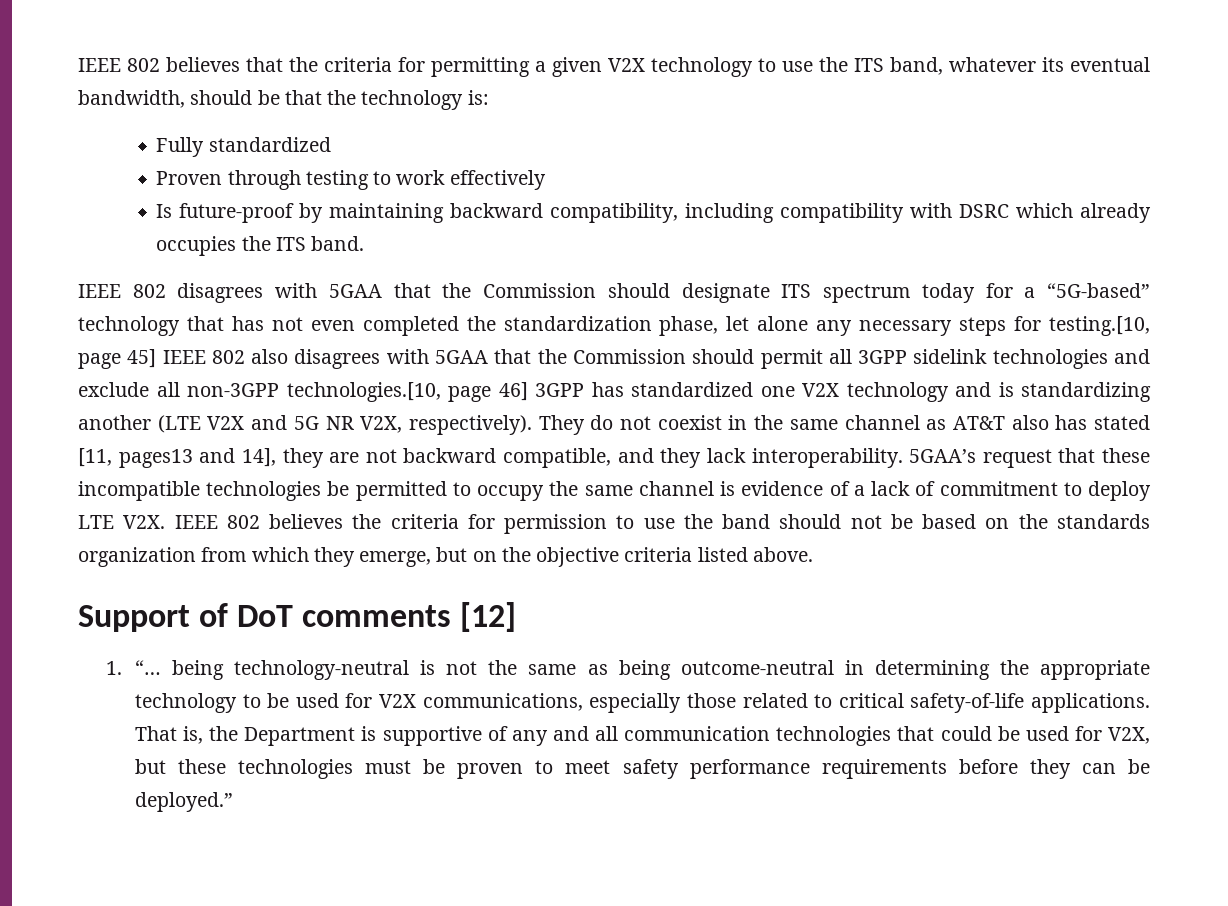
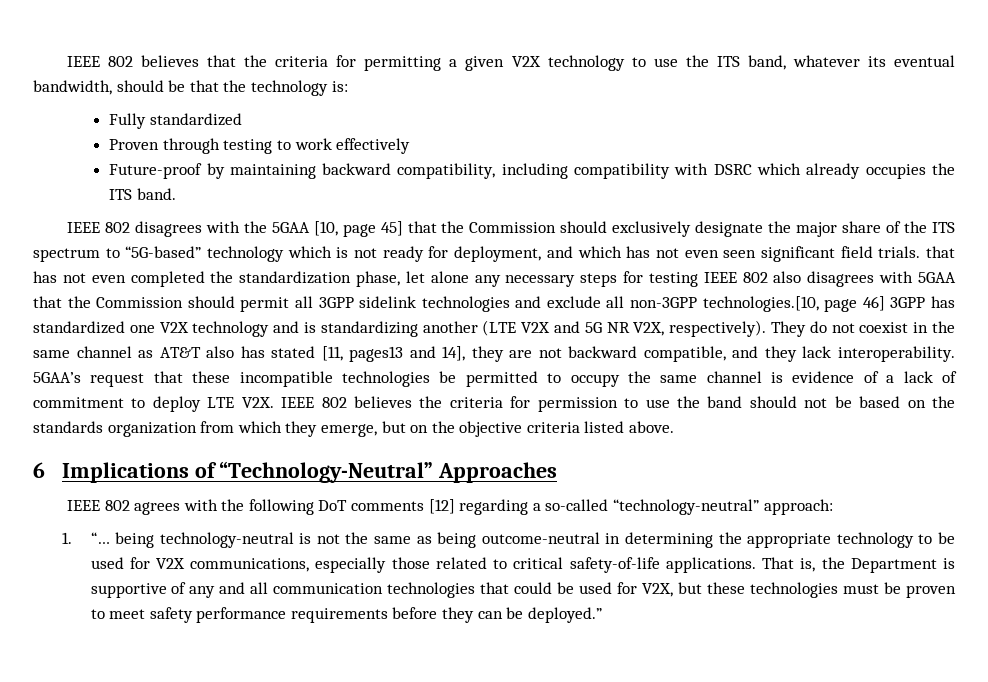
[156,203,295,223] Is future-proof -> [109,163,203,179] Future-proof
[328,283,1150,303] [78,316,180,336] 5GAA that the Commission should designate ITS spectrum today for a “5G-based” technology -> [243,221,955,237] [33,246,921,262] the 5GAA [10, page 45] that the Commission should exclusively designate the major share of the ITS spectrum to “5G-based” technology which is not ready for deployment, and which has not even seen significant field trials.
[1049,316,1151,336] [78,349,157,369] testing.[10, page 45] -> [648,272,698,287] testing
[78,602,517,632] Support of DoT comments [12] -> [33,461,558,483] [66,499,833,515] 6 Implications of “Technology-Neutral” Approaches // IEEE 802 agrees with the following DoT comments [12] regarding a so-called “technology-neutral” approach:

